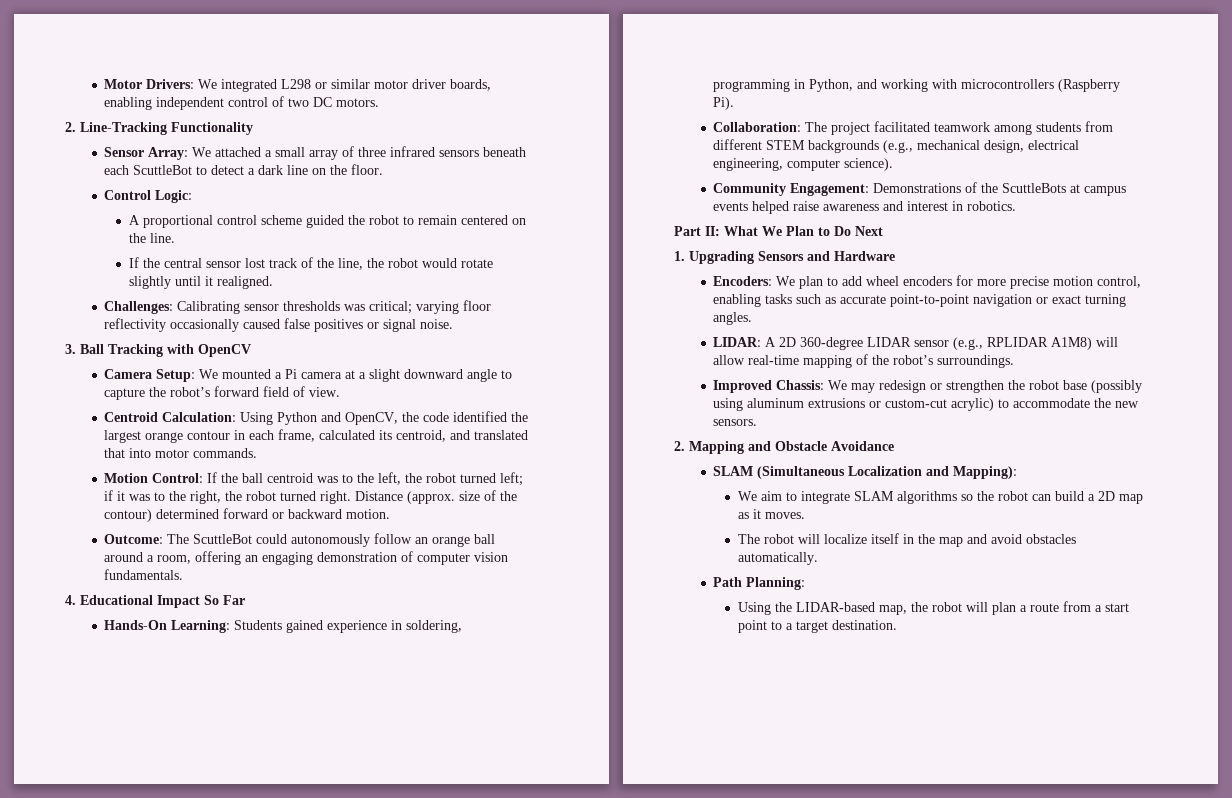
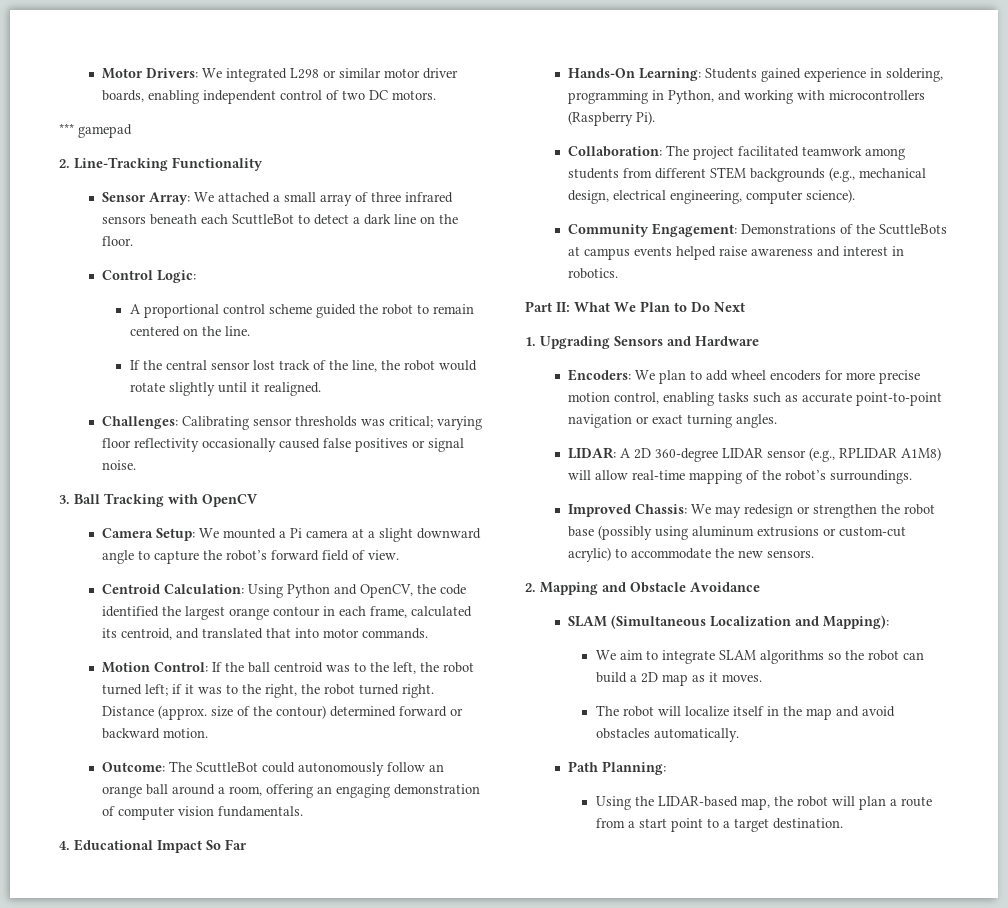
(380, 102) none -> [59,123,132,138] // *** gamepad

